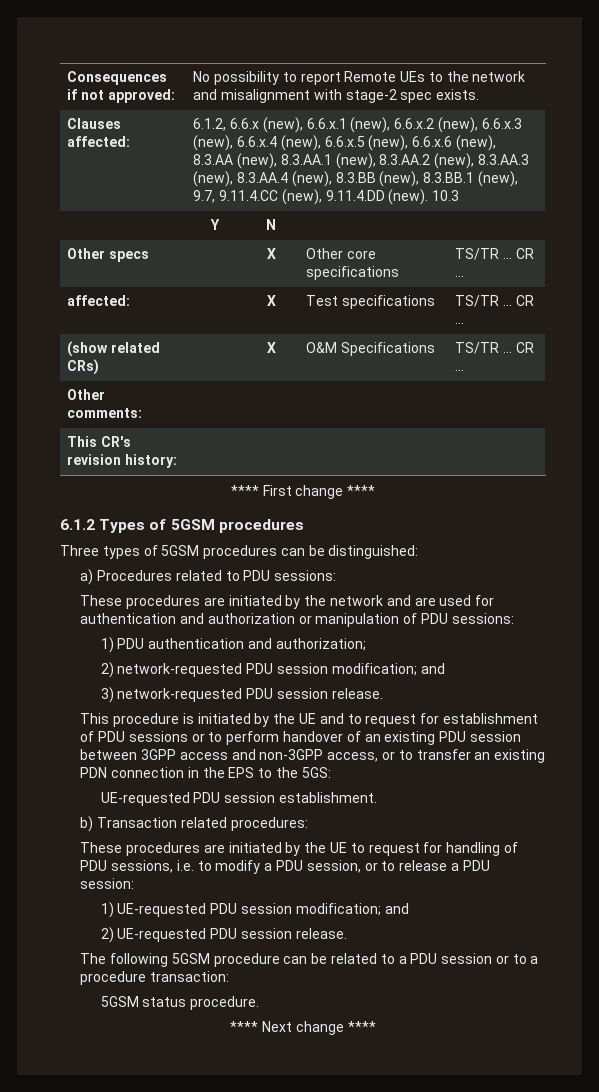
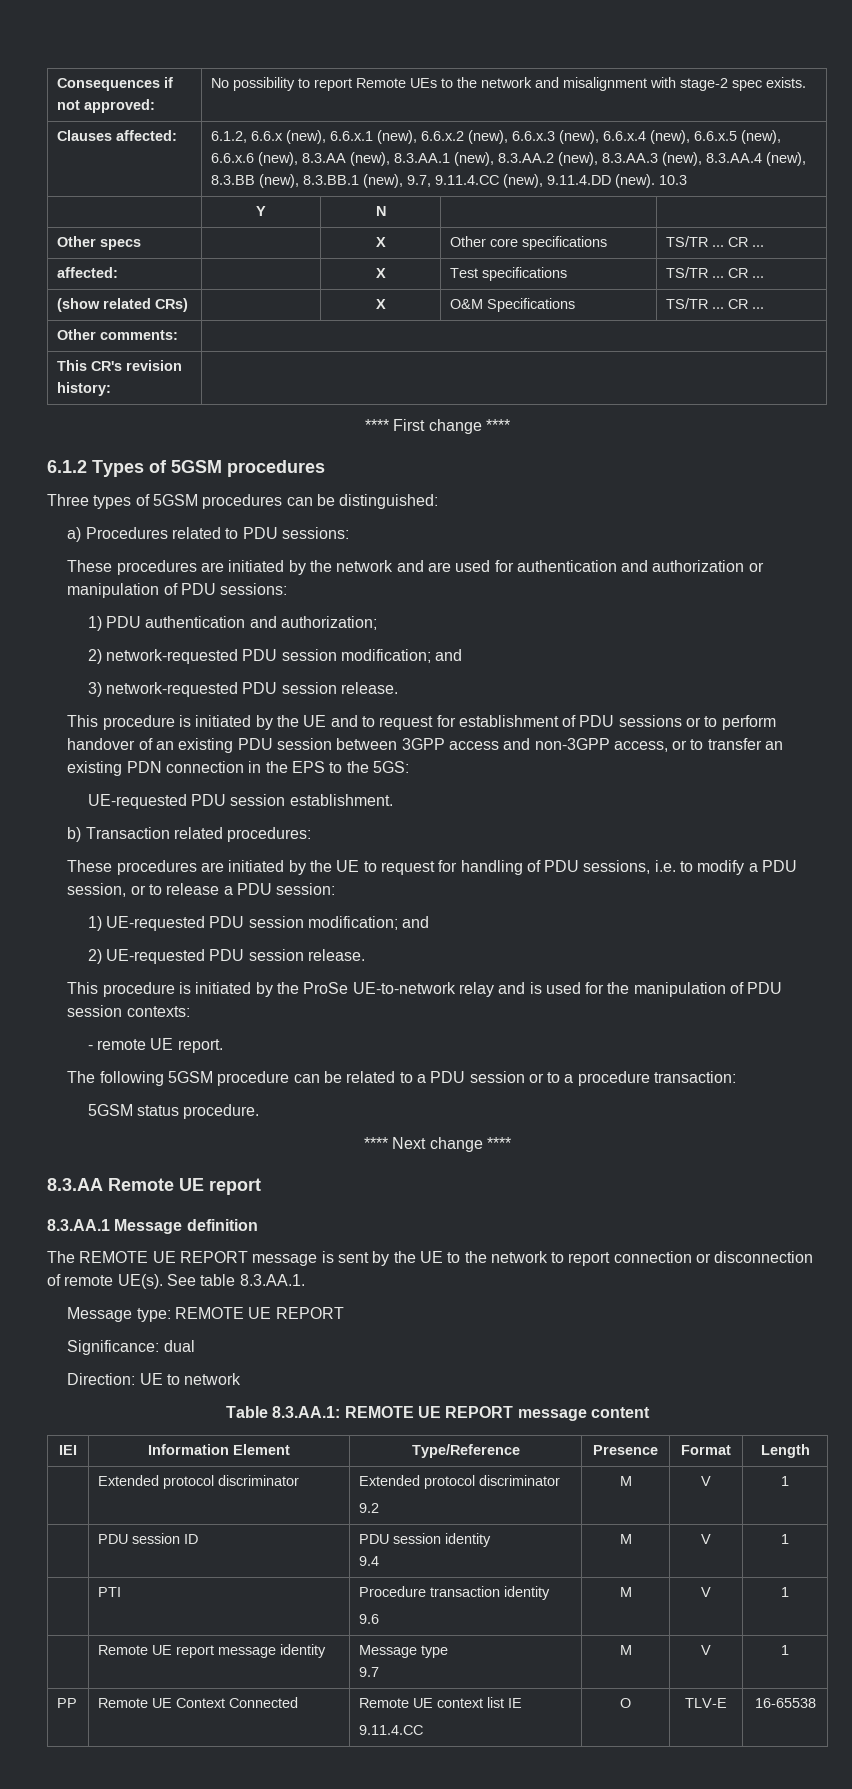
(347, 933) none -> [67,982,783,997] [67,1005,190,1017] [87,1038,223,1053] // This procedure is initiated by the ProSe UE-to-network relay and is used for the manipulation of PDU session contexts: // - remote UE report.
(376, 1026) none -> [47,1178,261,1195] [47,1219,258,1234] [47,1251,814,1266] [47,1274,305,1289] [67,1307,344,1322] [67,1340,195,1355] [67,1373,242,1385] [226,1406,650,1421] [59,1445,77,1455] [148,1444,290,1455] [411,1444,520,1458] [593,1445,658,1455] [681,1445,731,1455] [760,1444,810,1458] [97,1475,299,1489] [358,1475,560,1489] [358,1503,379,1513] [619,1476,632,1486] [701,1476,711,1486] [781,1476,789,1486] [97,1533,198,1544] [358,1533,491,1547] [358,1556,379,1566] [619,1534,632,1544] [701,1534,711,1544] [781,1534,789,1544] [97,1587,121,1597] [358,1586,550,1600] [358,1614,379,1624] [619,1587,632,1597] [701,1587,711,1597] [781,1587,789,1597] [97,1644,326,1658] [358,1645,448,1658] [358,1667,379,1677] [619,1645,632,1655] [701,1645,711,1655] [781,1645,789,1655] [56,1698,77,1708] [97,1697,298,1708] [358,1697,522,1708] [358,1725,423,1735] [620,1698,631,1708] [685,1698,727,1708] [754,1698,816,1708] // 8.3.AA Remote UE report // 8.3.AA.1 Message definition // The REMOTE UE REPORT message is sent by the UE to the network to report connection or disconnection of remote UE(s). See table 8.3.AA.1. // Message type: REMOTE UE REPORT // Significance: dual // Direction: UE to network // Table 8.3.AA.1: REMOTE UE REPORT message content // IEI | Information Element | Type/Reference | Presence | Format | Length // | Extended protocol discriminator | Extended protocol discriminator // 9.2 | M | V | 1 // | PDU session ID | PDU session identity // 9.4 | M | V | 1 // | PTI | Procedure transaction identity // 9.6 | M | V | 1 // | Remote UE report message identity | Message type // 9.7 | M | V | 1 // PP | Remote UE Context Connected | Remote UE context list IE // 9.11.4.CC | O | TLV-E | 16-65538

